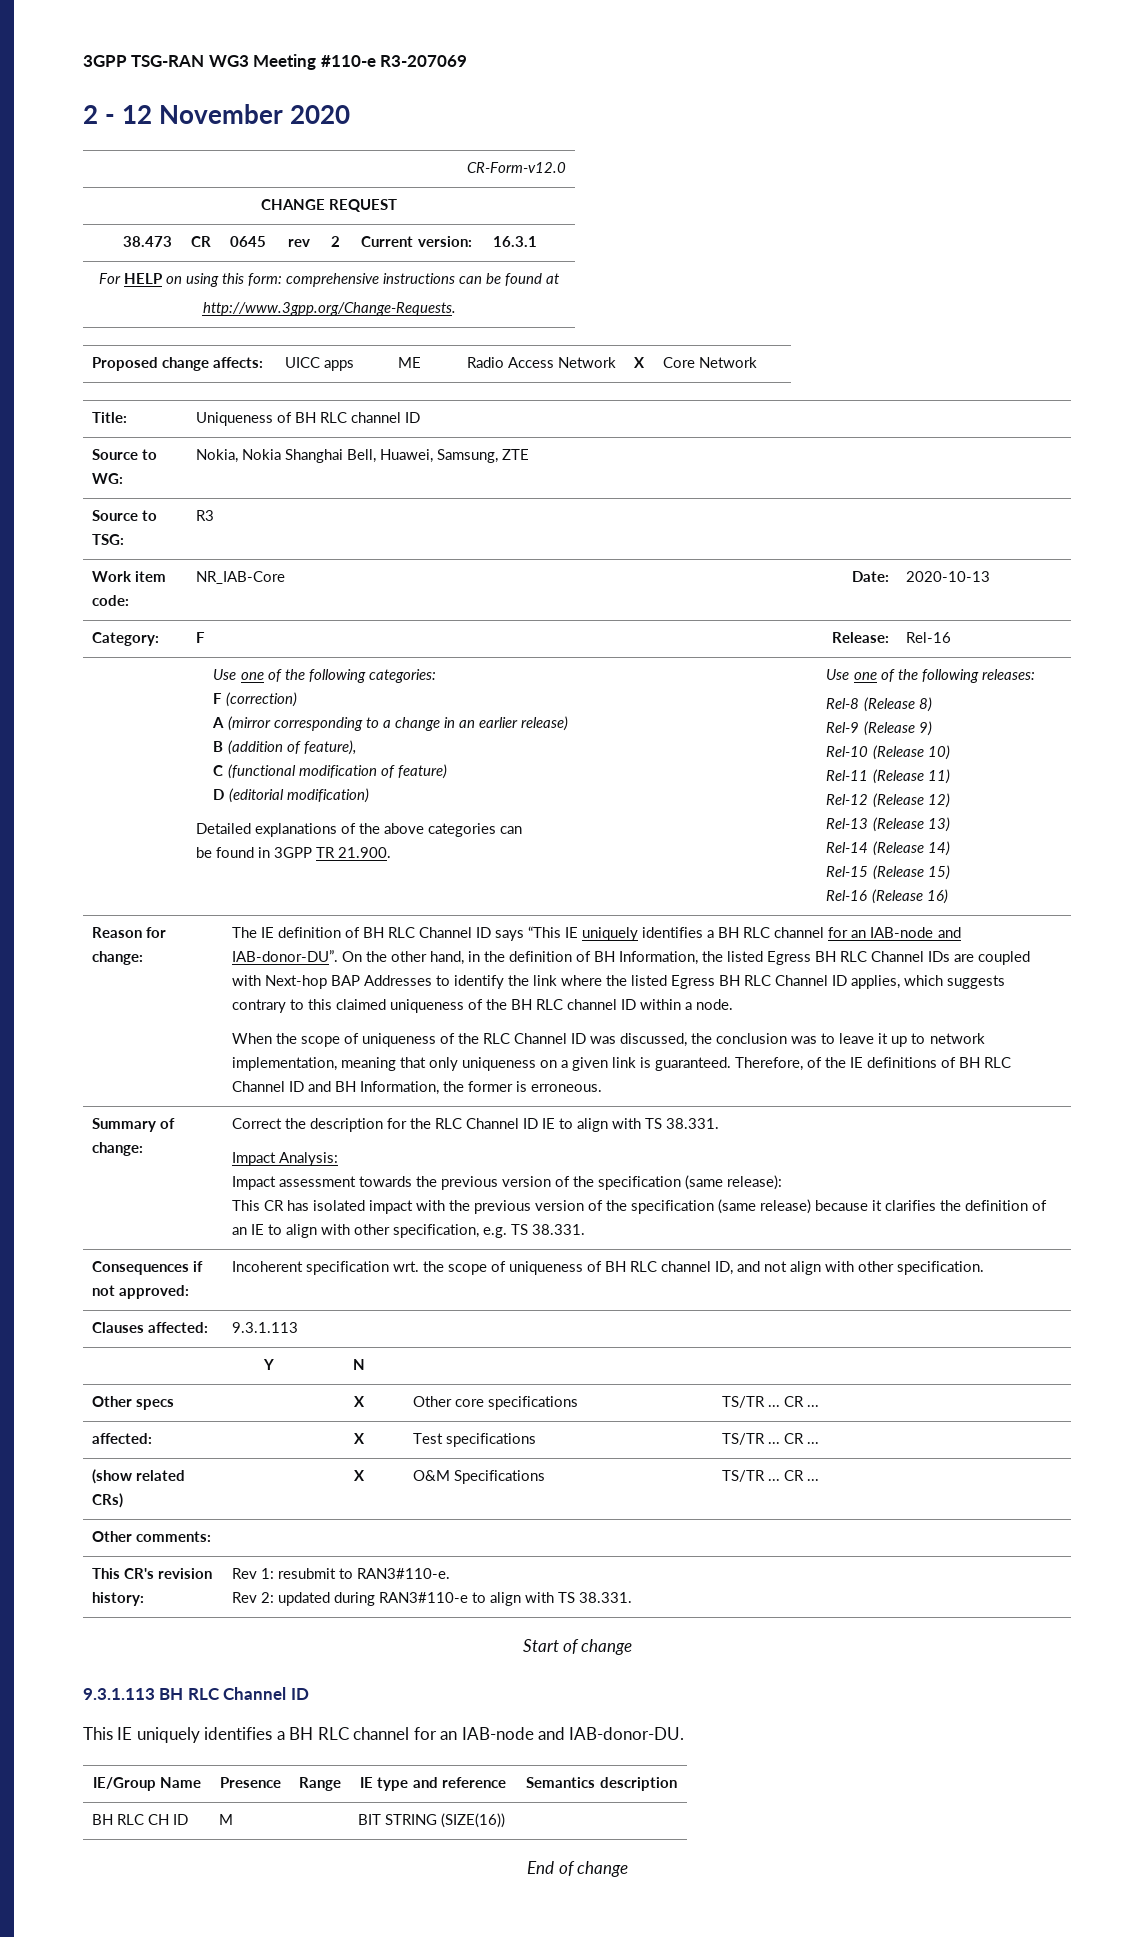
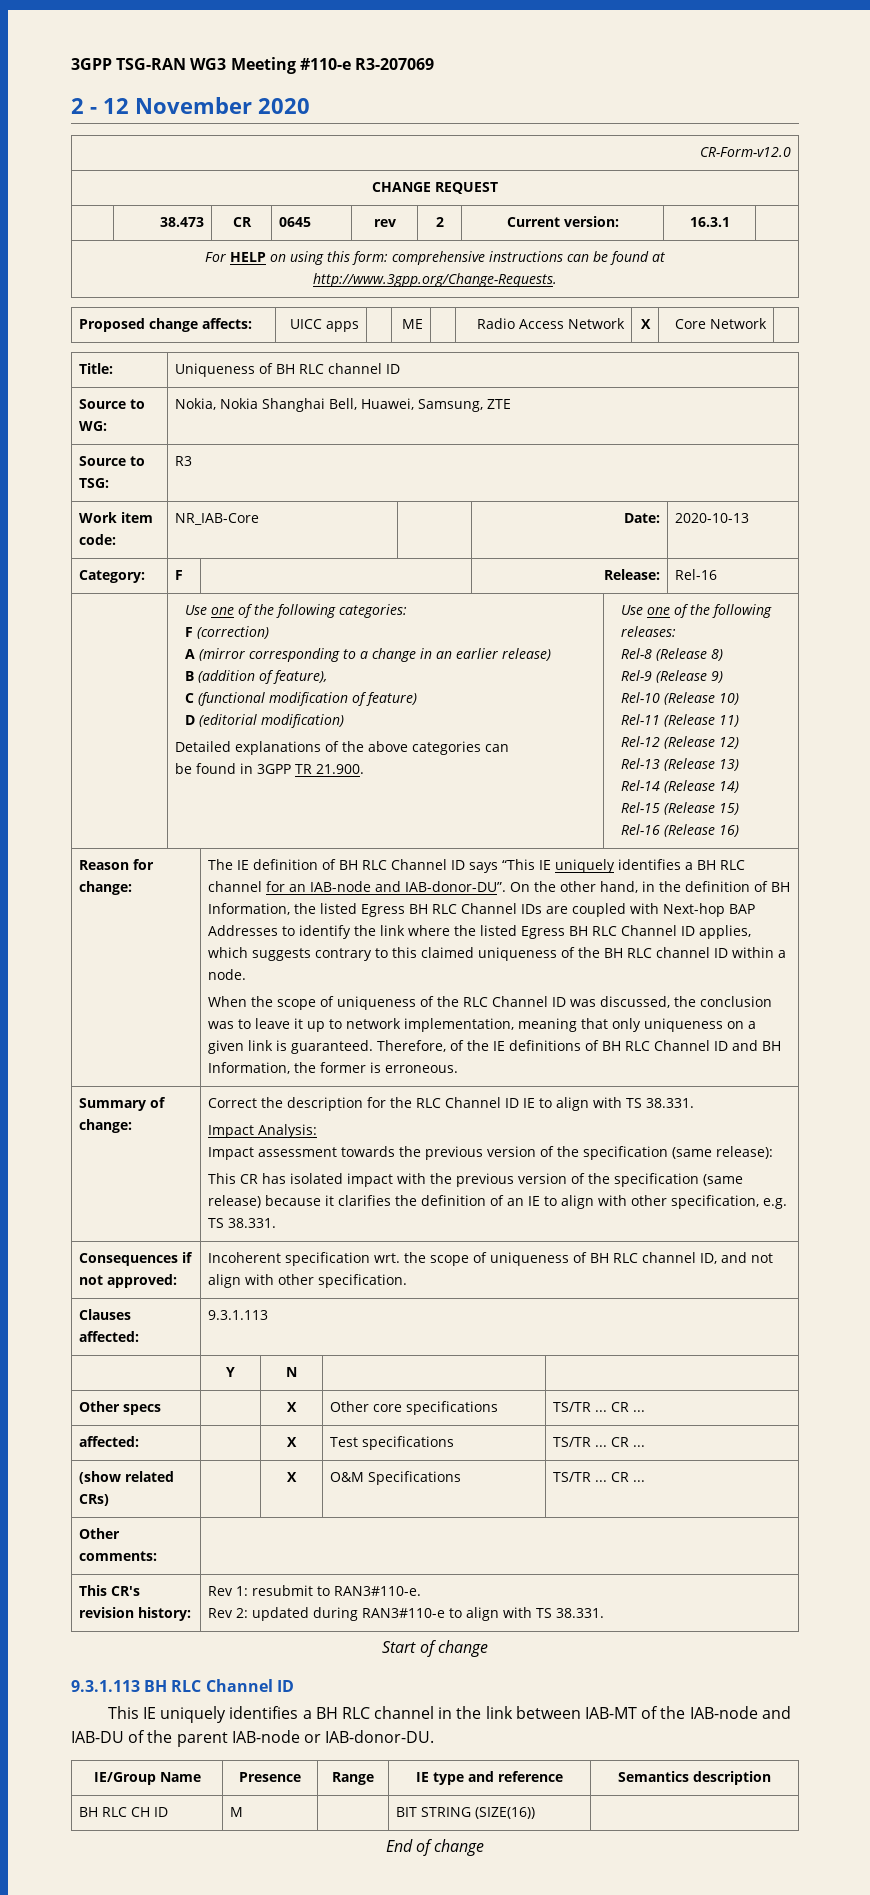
[413,1727,566,1740] for an IAB-node and -> [438,1706,791,1719] [71,1730,321,1747] in the link between IAB-MT of the IAB-node and IAB-DU of the parent IAB-node or

